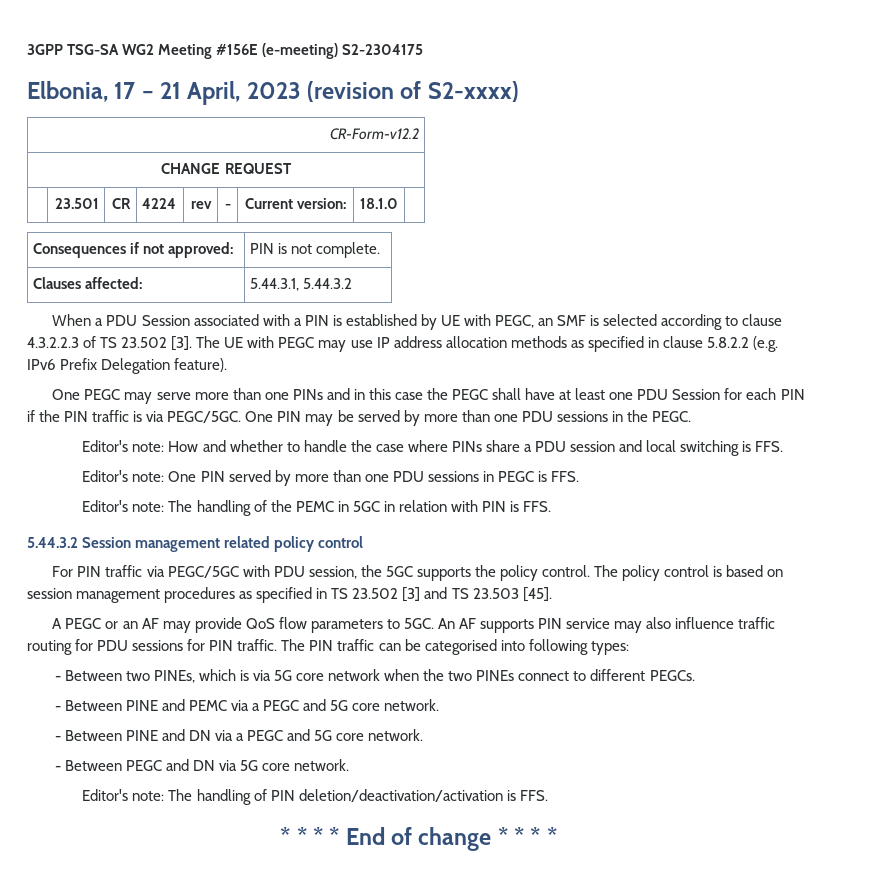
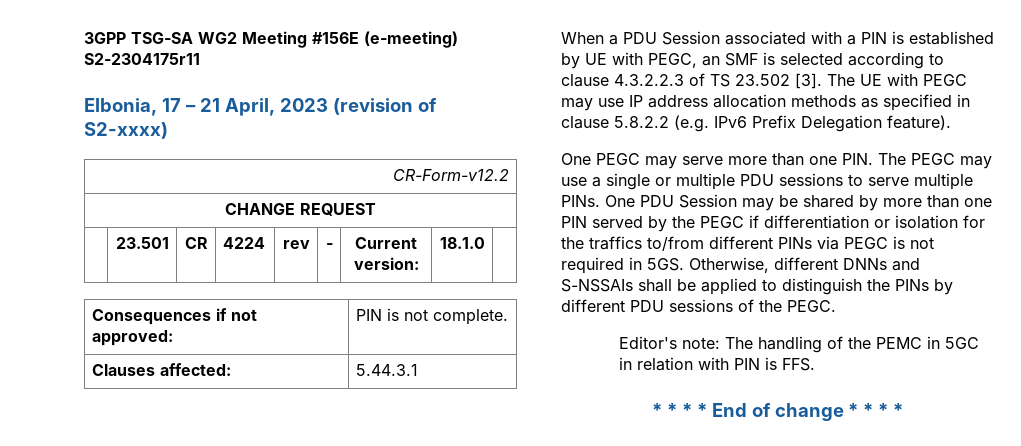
[342,44,424,55] S2-2304175 -> [84,53,200,65] S2-2304175r11
[250,278,353,291] 5.44.3.1, 5.44.3.2 -> [355,364,418,376] 5.44.3.1
[292,388,805,400] [27,410,302,423] PINs and in this case the PEGC shall have at least one PDU Session for each PIN if the PIN traffic is via PEGC/5GC. One PIN -> [842,153,992,169] [561,173,973,190] [561,194,737,208] PIN. The PEGC may use a single or multiple PDU sessions to serve multiple PINs. One PDU Session
[357,410,691,426] [82,440,784,456] [82,470,580,486] served by more than one PDU sessions in the PEGC. // Editor's note: How and whether to handle the case where PINs share a PDU session and local switching is FFS. // Editor's note: One PIN served by more than one PDU sessions in PEGC is FFS. -> [803,195,992,211] [561,215,985,232] [561,236,934,251] [561,257,920,274] [561,278,953,295] [561,299,836,312] shared by more than one PIN served by the PEGC if differentiation or isolation for the traffics to/from different PINs via PEGC is not required in 5GS. Otherwise, different DNNs and S-NSSAIs shall be applied to distinguish the PINs by different PDU sessions of the PEGC.
[27,536,364,552] [52,565,784,581] [27,587,552,603] [52,617,776,633] [27,639,629,655] [54,669,695,683] [54,699,440,711] [54,729,424,741] [54,759,350,771] [82,789,548,805] // 5.44.3.2 Session management related policy control // For PIN traffic via PEGC/5GC with PDU session, the 5GC supports the policy control. The policy control is based on session management procedures as specified in TS 23.502 [3] and TS 23.503 [45]. // A PEGC or an AF may provide QoS flow parameters to 5GC. An AF supports PIN service may also influence traffic routing for PDU sessions for PIN traffic. The PIN traffic can be categorised into following types: // - Between two PINEs, which is via 5G core network when the two PINEs connect to different PEGCs. // - Between PINE and PEMC via a PEGC and 5G core network. // - Between PINE and DN via a PEGC and 5G core network. // - Between PEGC and DN via 5G core network. // Editor's note: The handling of PIN deletion/deactivation/activation is FFS. -> (816, 364) none

